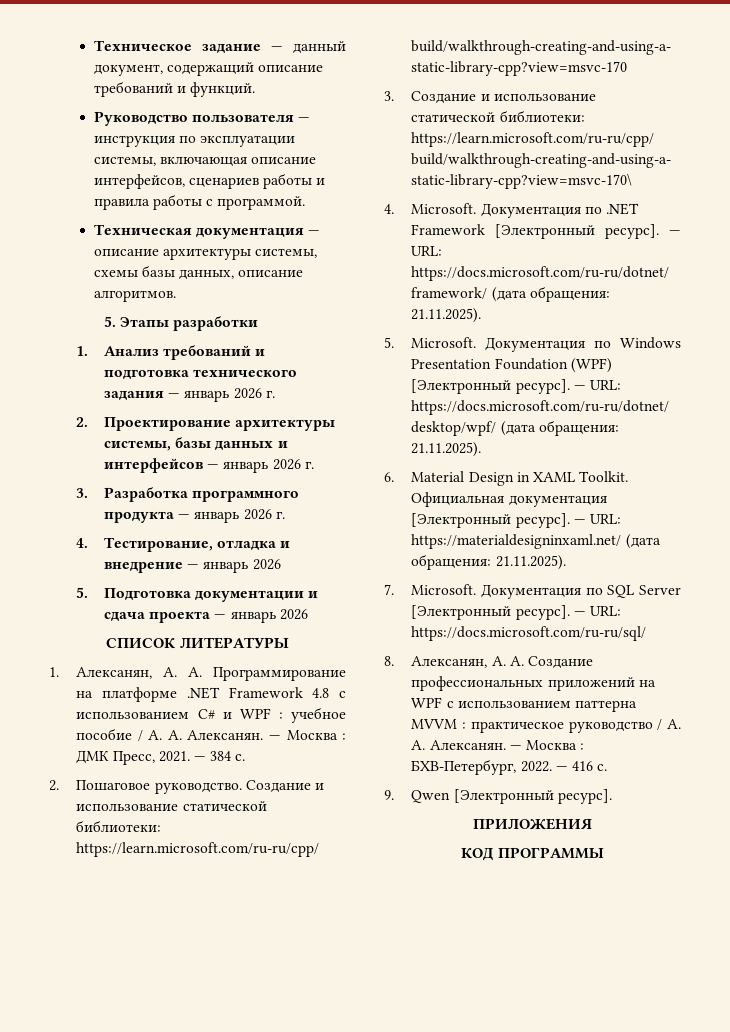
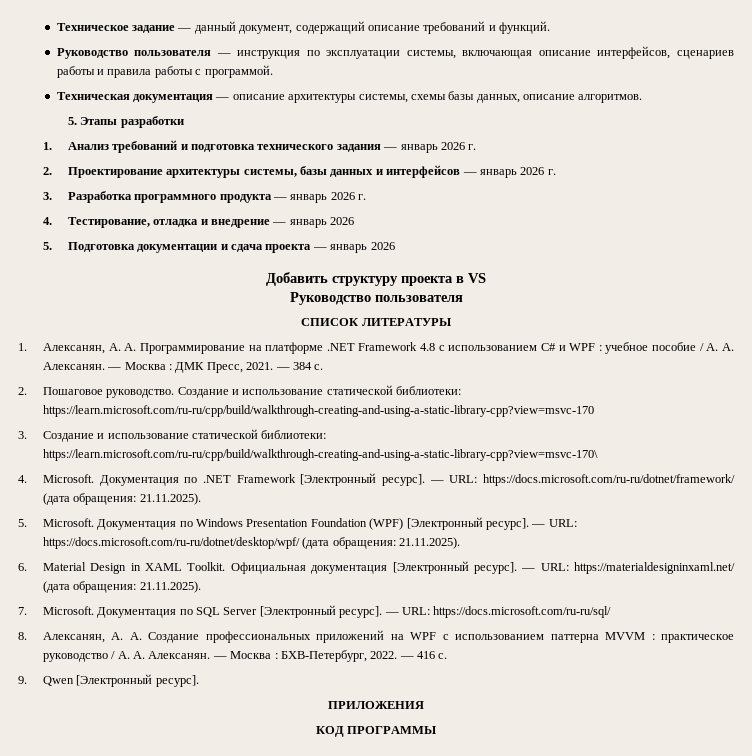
(308, 614) none -> [266,272,486,286] [289,292,463,305] // Добавить структуру проекта в VS // Руководство пользователя

